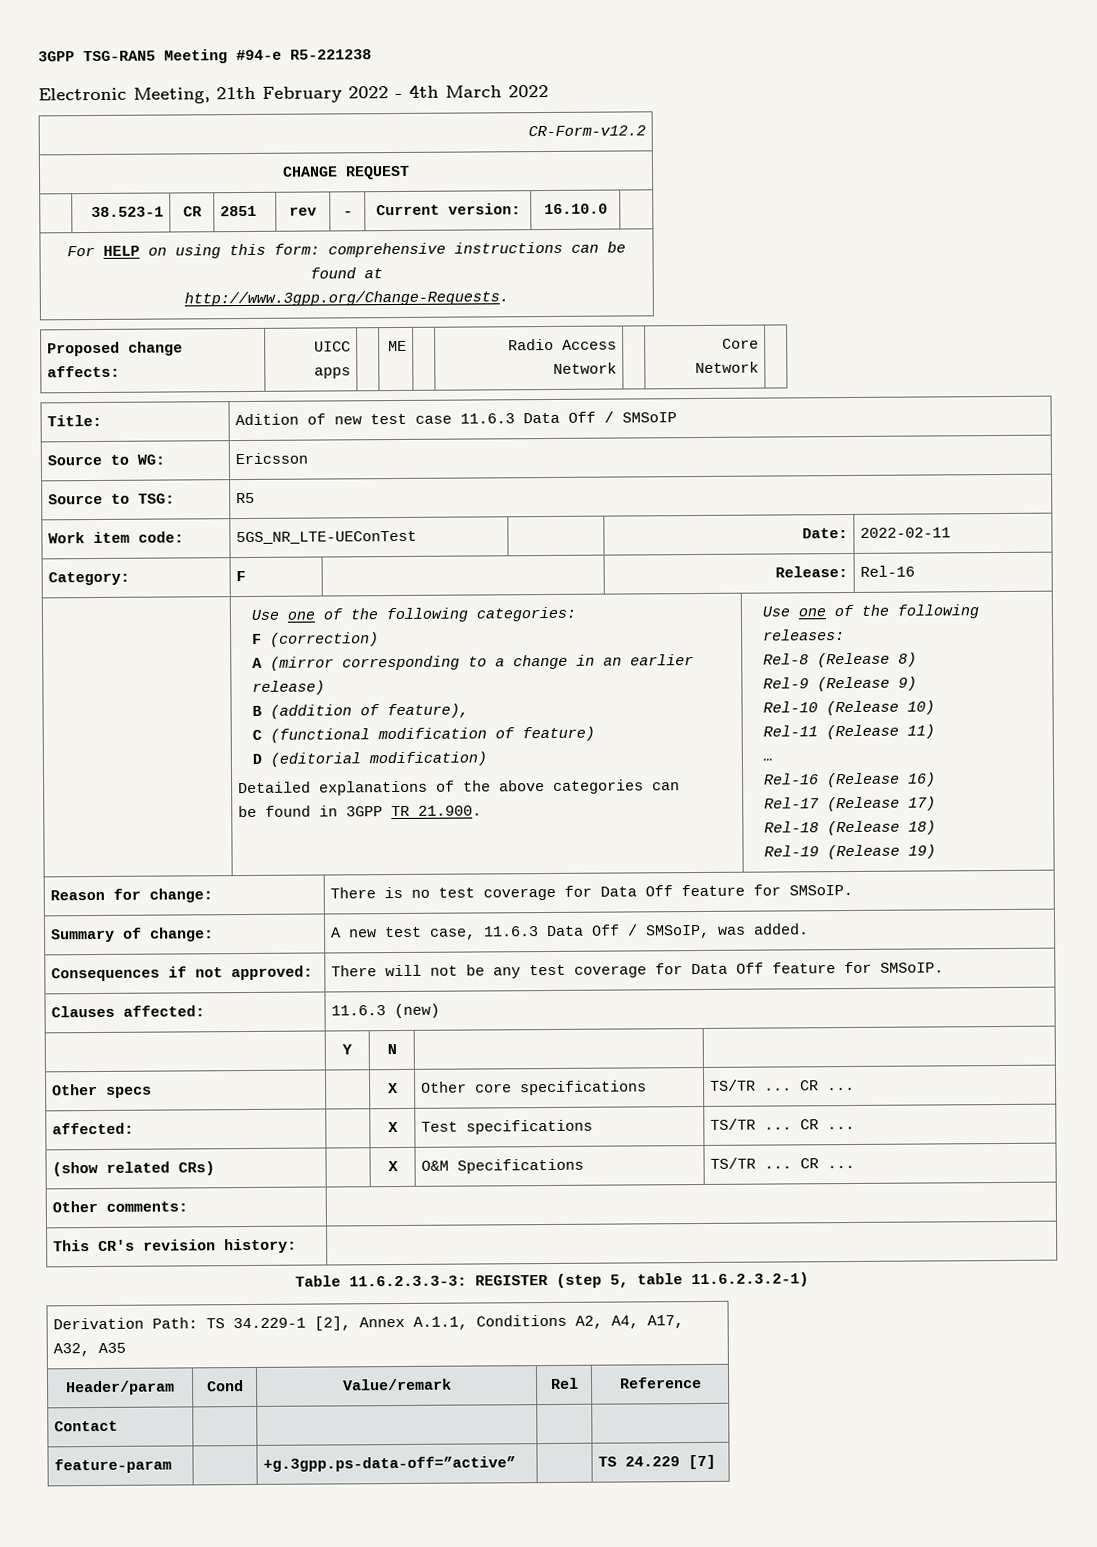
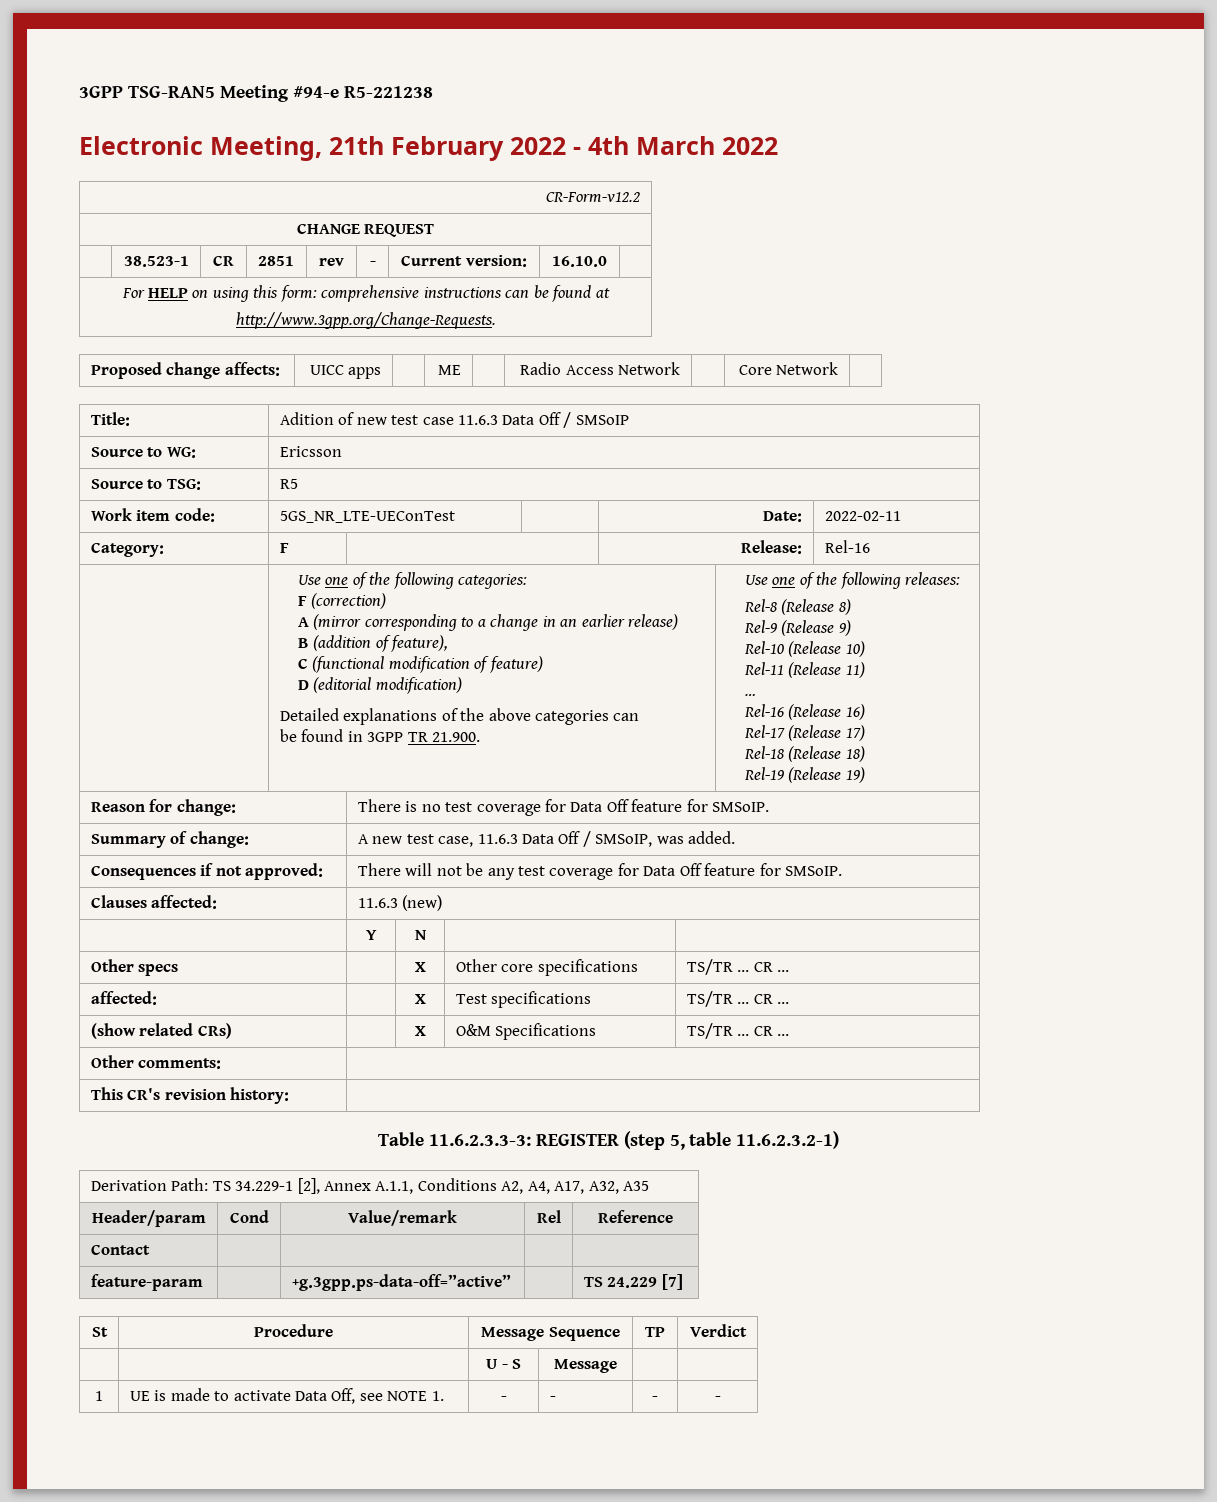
(717, 1462) none -> [91,1327,108,1337] [254,1324,333,1337] [481,1327,620,1341] [645,1327,665,1337] [689,1324,747,1337] [486,1359,521,1369] [554,1359,617,1373] [95,1391,103,1401] [129,1388,444,1404] [500,1396,507,1401] [549,1396,556,1401] [652,1396,658,1401] [714,1396,721,1401] // St | Procedure | Message Sequence | TP | Verdict // | | U - S | Message | | // 1 | UE is made to activate Data Off, see NOTE 1. | - | - | - | -

